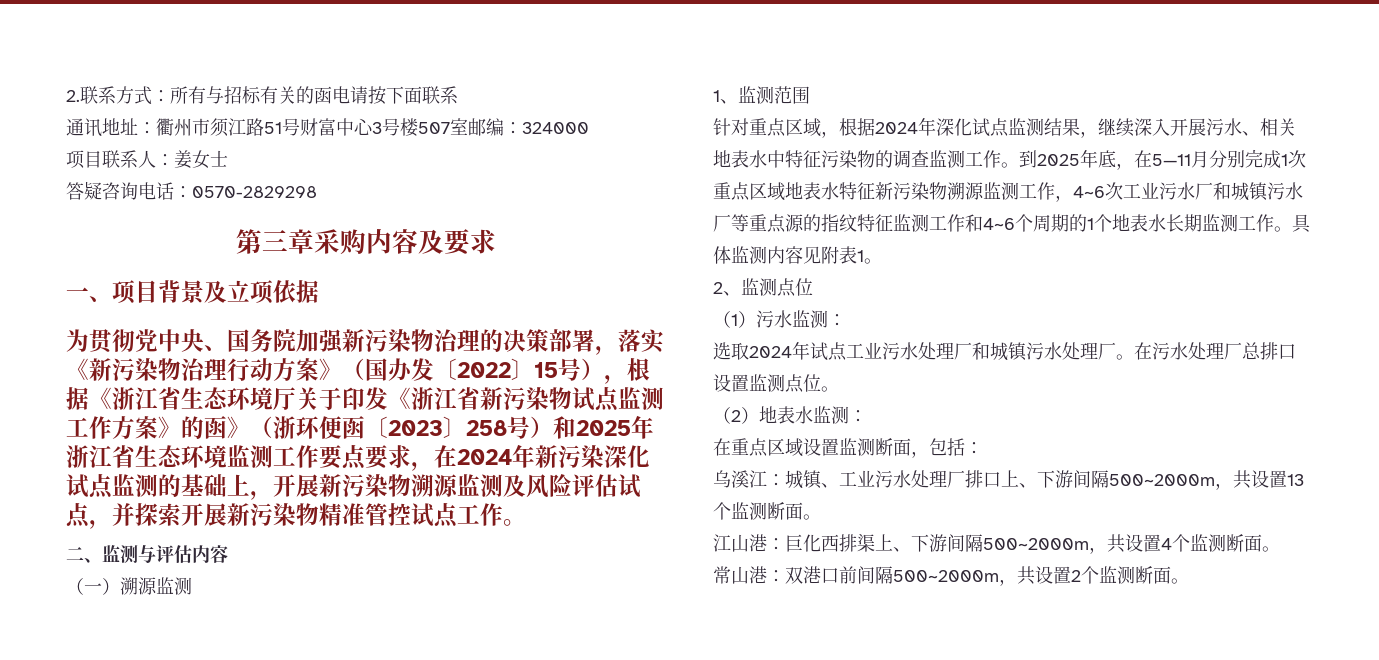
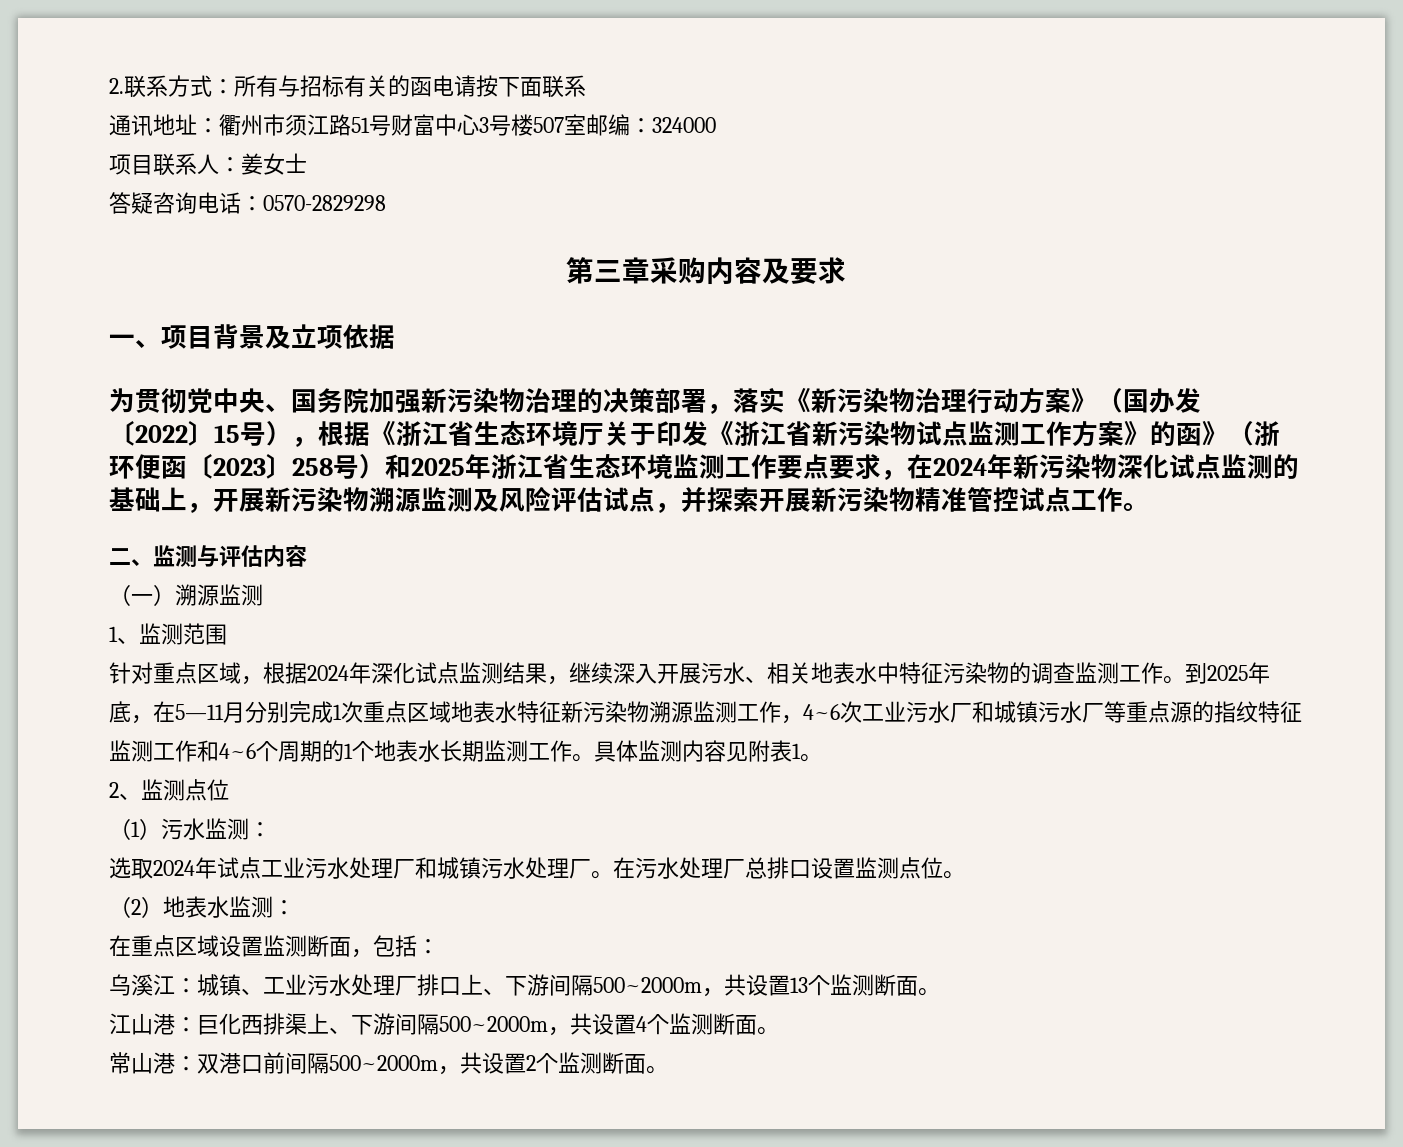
(604, 456) none -> [1091,454,1117,479] 物

